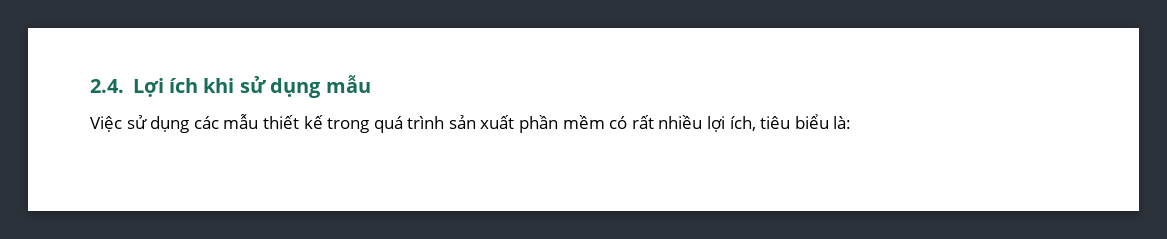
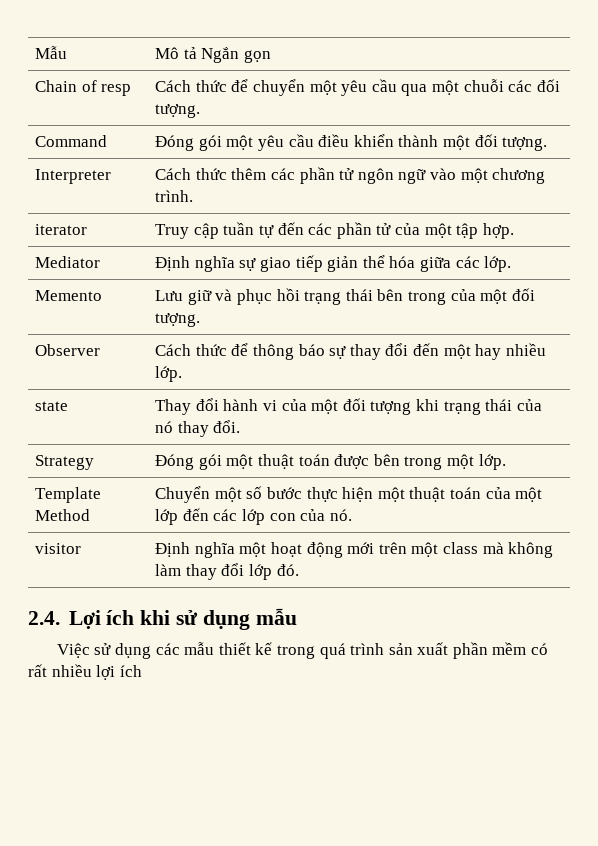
(90, 86) none -> [35,46,68,59] [155,47,272,63] [35,80,132,96] [155,79,560,96] [155,104,201,118] [35,135,108,147] [155,134,548,151] [35,169,112,184] [155,167,546,184] [155,190,194,202] [35,224,88,235] [155,222,514,239] [35,256,101,268] [155,255,512,272] [35,290,103,301] [155,288,535,305] [155,313,201,327] [35,344,101,356] [155,343,546,360] [155,366,183,382] [35,401,69,411] [155,398,542,415] [155,420,241,437] [35,455,95,470] [155,454,506,470] [35,487,102,503] [35,509,91,521] [155,486,543,503] [155,508,352,525] [35,543,82,554] [155,542,554,558] [155,563,299,580] Mẫu | Mô tả Ngắn gọn // Chain of resp | Cách thức để chuyển một yêu cầu qua một chuỗi các đối tượng. // Command | Đóng gói một yêu cầu điều khiển thành một đối tượng. // Interpreter | Cách thức thêm các phần tử ngôn ngữ vào một chương trình. // iterator | Truy cập tuần tự đến các phần tử của một tập hợp. // Mediator | Định nghĩa sự giao tiếp giản thể hóa giữa các lớp. // Memento | Lưu giữ và phục hồi trạng thái bên trong của một đối tượng. // Observer | Cách thức để thông báo sự thay đổi đến một hay nhiều lớp. // state | Thay đổi hành vi của một đối tượng khi trạng thái của nó thay đổi. // Strategy | Đóng gói một thuật toán được bên trong một lớp. // Template Method | Chuyển một số bước thực hiện một thuật toán của một lớp đến các lớp con của nó. // visitor | Định nghĩa một hoạt động mới trên một class mà không làm thay đổi lớp đó. //
[729,114,852,131] ích, tiêu biểu là: -> [119,665,142,677] ích

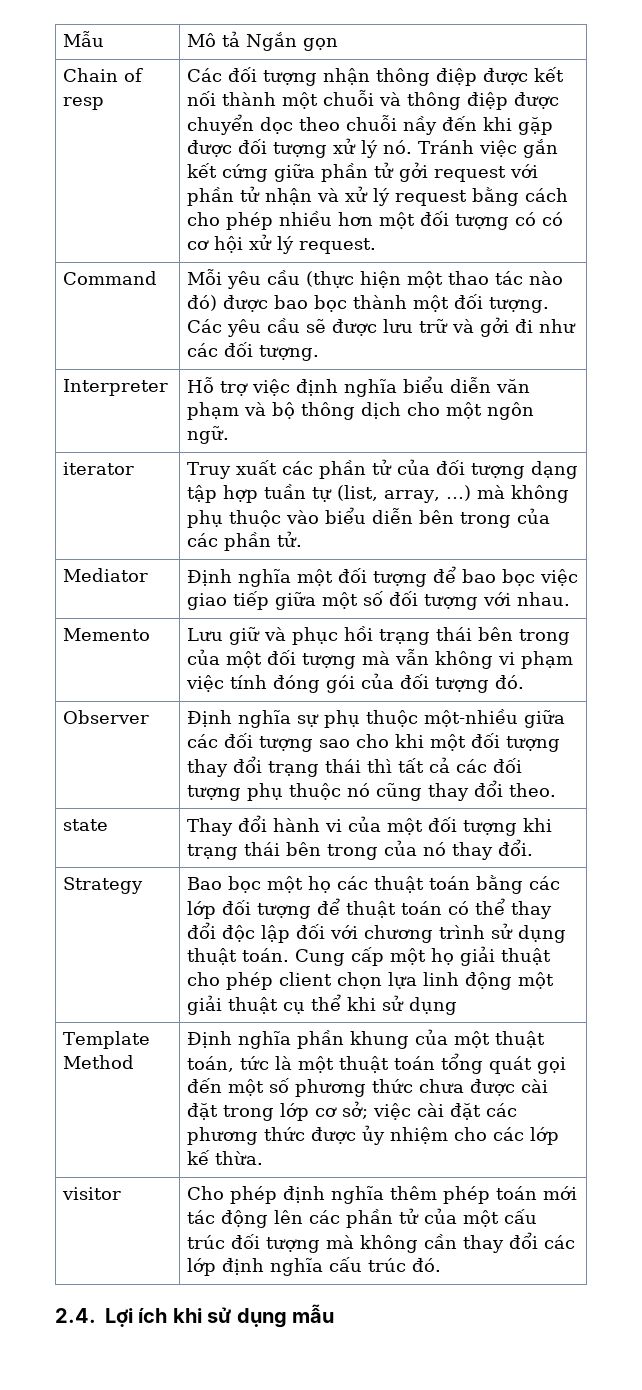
[155,79,560,96] [155,104,201,118] [35,135,108,147] [155,134,548,151] [35,169,112,184] [155,167,546,184] [155,190,194,202] [35,224,88,235] [155,222,514,239] [35,256,101,268] [155,255,512,272] Cách thức để chuyển một yêu cầu qua một chuỗi các đối tượng. // Command | Đóng gói một yêu cầu điều khiển thành một đối tượng. // Interpreter | Cách thức thêm các phần tử ngôn ngữ vào một chương trình. // iterator | Truy cập tuần tự đến các phần tử của một tập hợp. // Mediator | Định nghĩa sự giao tiếp giản thể hóa giữa các lớp. -> [186,67,564,86] [186,90,559,110] [186,114,553,135] [186,138,558,158] [186,162,538,182] [186,186,568,206] [186,211,563,230] [186,234,376,254] [62,271,157,285] [186,269,563,289] [186,294,549,313] [186,317,576,337] [186,342,319,361] [62,379,168,396] [186,376,530,397] [186,402,534,420] [186,426,229,444] [62,462,134,475] [186,459,578,479] [186,484,569,503] [186,507,550,528] [186,531,302,551] [62,568,148,582] [186,566,578,587] [186,591,570,610] Các đối tượng nhận thông điệp được kết nối thành một chuỗi và thông điệp được chuyển dọc theo chuỗi nầy đến khi gặp được đối tượng xử lý nó. Tránh việc gắn kết cứng giữa phần tử gởi request với phần tử nhận và xử lý request bằng cách cho phép nhiều hơn một đối tượng có có cơ hội xử lý request. // Command | Mỗi yêu cầu (thực hiện một thao tác nào đó) được bao bọc thành một đối tượng. Các yêu cầu sẽ được lưu trữ và gởi đi như các đối tượng. // Interpreter | Hỗ trợ việc định nghĩa biểu diễn văn phạm và bộ thông dịch cho một ngôn ngữ. // iterator | Truy xuất các phần tử của đối tượng dạng tập hợp tuần tự (list, array, …) mà không phụ thuộc vào biểu diễn bên trong của các phần tử. // Mediator | Định nghĩa một đối tượng để bao bọc việc giao tiếp giữa một số đối tượng với nhau.
[155,313,201,327] [35,344,101,356] [155,343,546,360] [155,366,183,382] tượng. // Observer | Cách thức để thông báo sự thay đổi đến một hay nhiều lớp. -> [301,649,573,669] [185,673,524,693] [62,710,149,724] [186,709,565,728] [186,733,560,752] [186,756,522,777] [186,780,556,801] tượng mà vẫn không vi phạm việc tính đóng gói của đối tượng đó. // Observer | Định nghĩa sự phụ thuộc một-nhiều giữa các đối tượng sao cho khi một đối tượng thay đổi trạng thái thì tất cả các đối tượng phụ thuộc nó cũng thay đổi theo.
(513, 405) none -> [285,842,378,860] bên trong
[155,454,506,470] [35,487,102,503] [35,509,91,521] [155,486,543,503] [155,508,352,525] [35,543,82,554] [155,542,554,558] [155,563,273,580] Đóng gói một thuật toán được bên trong một lớp. // Template Method | Chuyển một số bước thực hiện một thuật toán của một lớp đến các lớp con của nó. // visitor | Định nghĩa một hoạt động mới trên một class mà không làm thay đổi lớp -> [186,875,560,894] [186,898,552,919] [186,922,566,943] [186,946,551,966] [186,972,554,990] [186,994,457,1015] [62,1031,150,1049] [62,1055,134,1069] [186,1029,545,1049] [186,1053,566,1074] [186,1078,548,1097] [186,1101,517,1121] [186,1125,559,1145] [186,1150,263,1165] [61,1187,121,1200] [186,1186,577,1204] [186,1208,537,1228] [186,1232,575,1253] [186,1257,406,1276] Bao bọc một họ các thuật toán bằng các lớp đối tượng để thuật toán có thể thay đổi độc lập đối với chương trình sử dụng thuật toán. Cung cấp một họ giải thuật cho phép client chọn lựa linh động một giải thuật cụ thể khi sử dụng // Template Method | Định nghĩa phần khung của một thuật toán, tức là một thuật toán tổng quát gọi đến một số phương thức chưa được cài đặt trong lớp cơ sở; việc cài đặt các phương thức được ủy nhiệm cho các lớp kế thừa. // visitor | Cho phép định nghĩa thêm phép toán mới tác động lên các phần tử của một cấu trúc đối tượng mà không cần thay đổi các lớp định nghĩa cấu trúc
[56,642,549,659] [28,664,142,680] // Việc sử dụng các mẫu thiết kế trong quá trình sản xuất phần mềm có rất nhiều lợi ích -> (334, 1313) none

